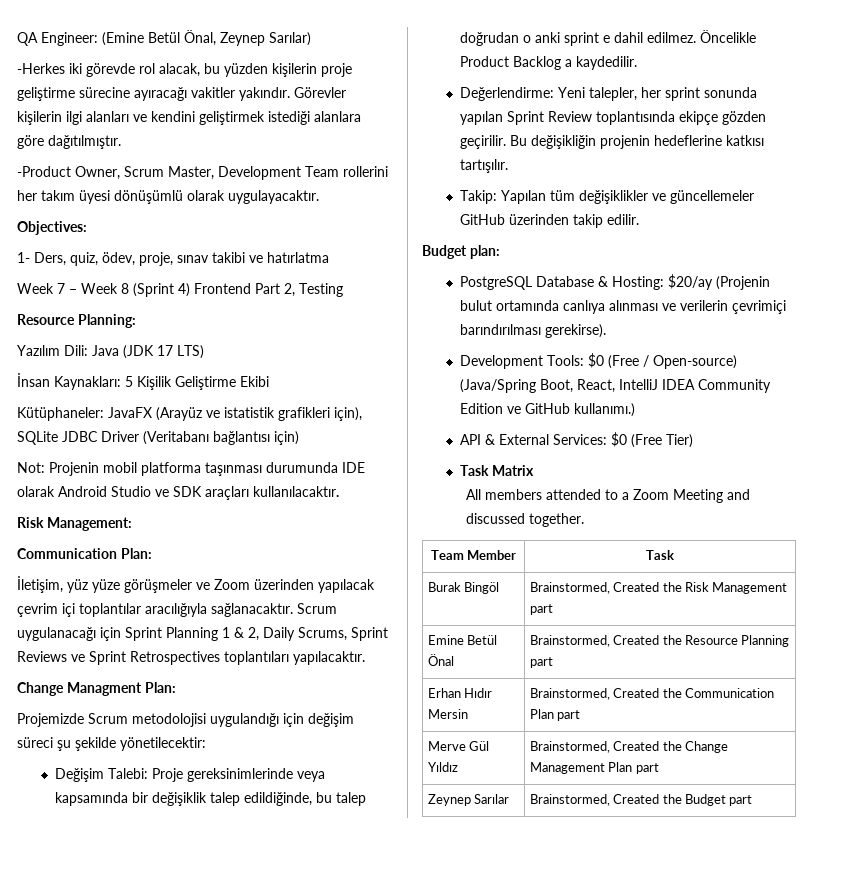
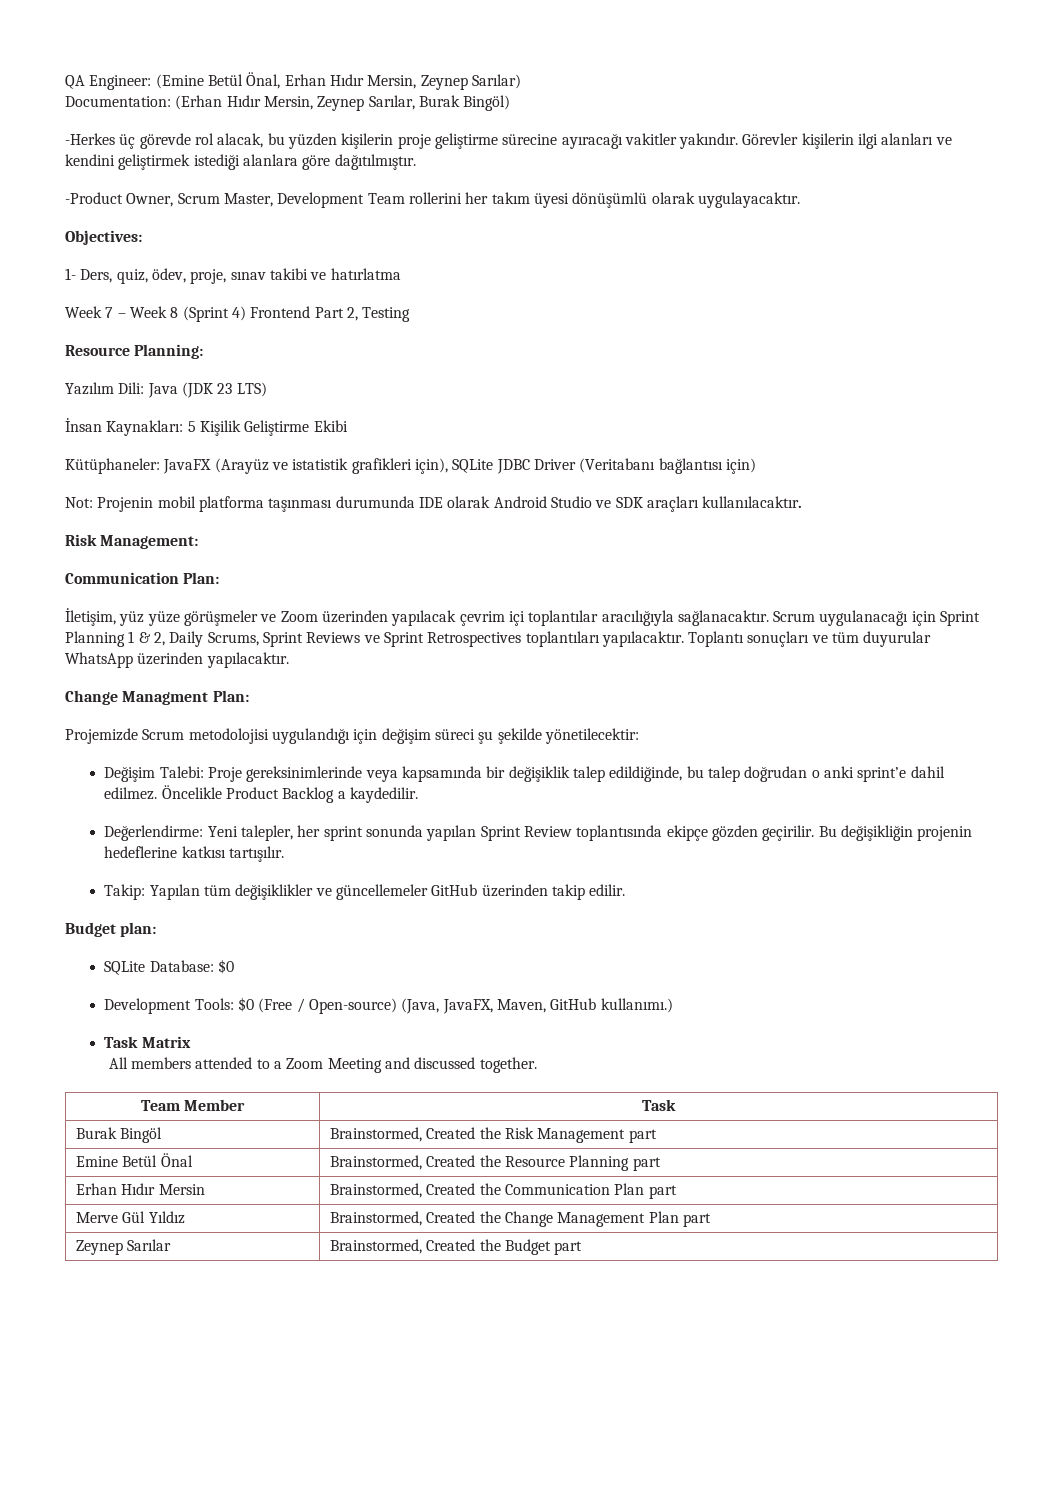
(216, 38) none -> [284,74,417,89] Erhan Hıdır Mersin,
(311, 39) none -> [65,95,511,111] // Documentation: (Erhan Hıdır Mersin, Zeynep Sarılar, Burak Bingöl)
[69,63,82,74] iki -> [119,134,136,149] üç
[157,345,173,356] 17 -> [217,383,233,394] 23
(365, 658) none -> [688,631,932,647] [65,652,289,668] Toplantı sonuçları ve tüm duyurular WhatsApp üzerinden yapılacaktır.
[563,32,610,46] sprint e -> [857,767,907,782] sprint’e
[459,274,770,290] [459,300,786,314] [459,324,606,338] PostgreSQL Database & Hosting: $20/ay (Projenin bulut ortamında canlıya alınması ve verilerin çevrimiçi barındırılması gerekirse). -> [104,959,235,975] SQLite Database: $0
[459,379,771,393] [459,403,635,417] [459,432,693,448] (Java/Spring Boot, React, IntelliJ IDEA Community Edition ve GitHub kullanımı.) // API & External Services: $0 (Free Tier) -> [401,998,673,1014] (Java, JavaFX, Maven, GitHub kullanımı.)

